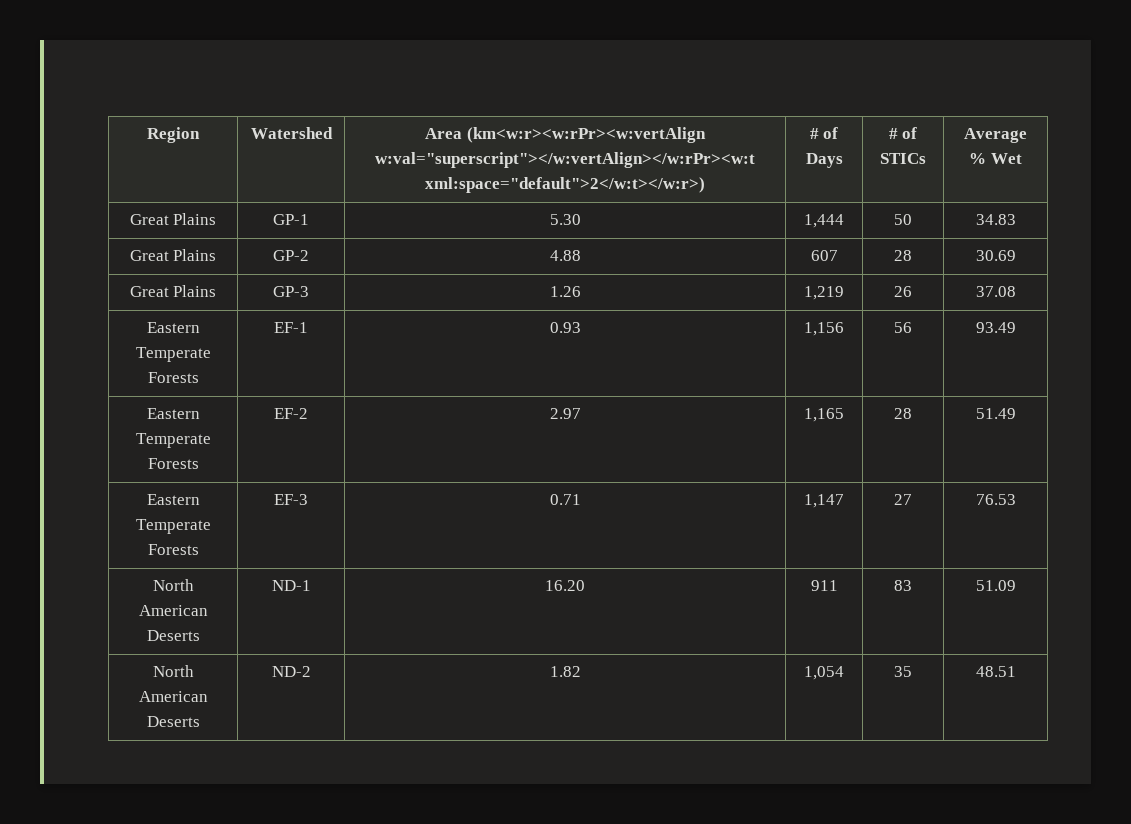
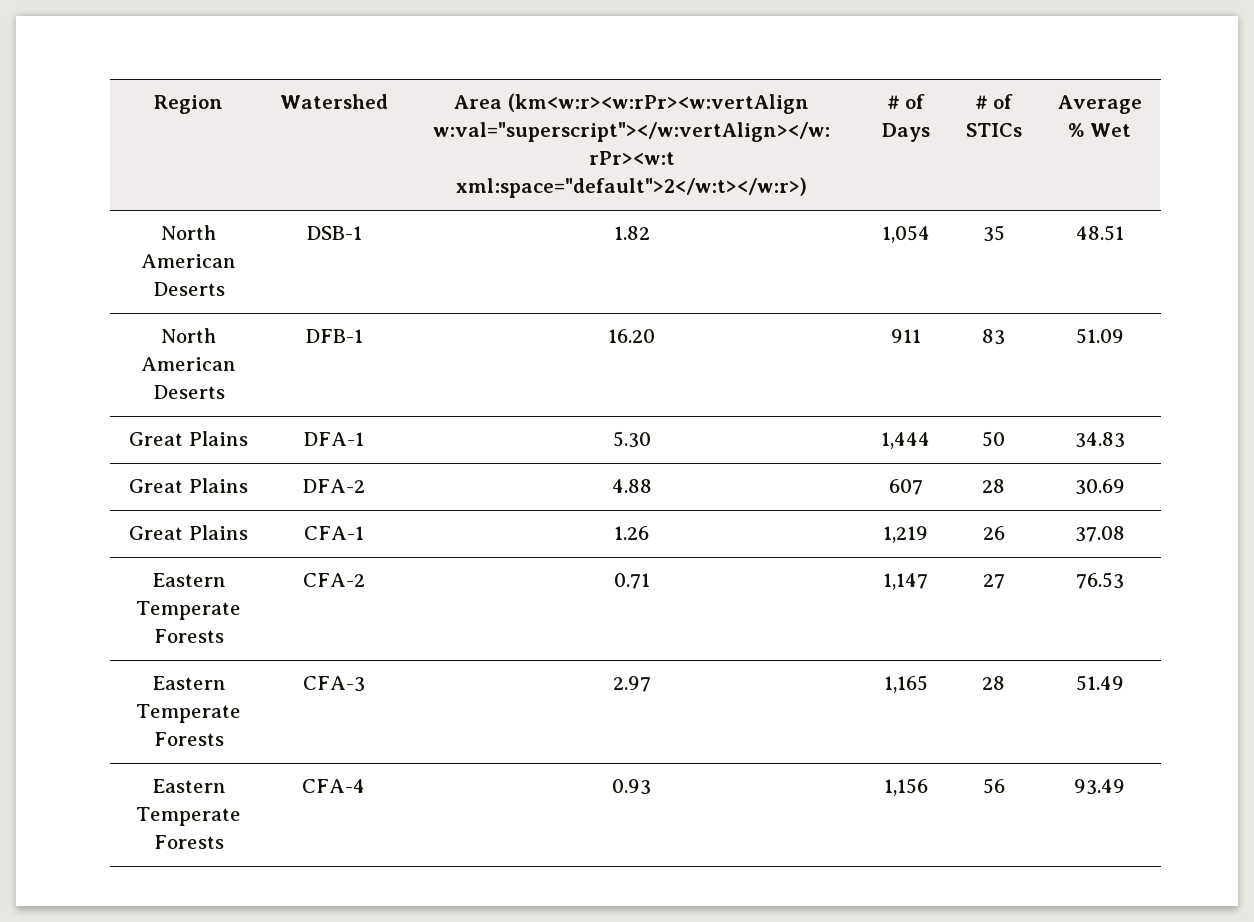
[129,213,217,225] [273,214,309,225] // Great Plains | GP-1 -> [161,225,216,240] [141,254,236,268] [152,282,225,296] [305,226,362,240] [613,226,650,240] [881,225,930,243] [982,225,1005,242] [1075,225,1124,241] [161,328,216,343] [141,357,236,371] [152,385,225,399] [304,329,363,343] [608,329,655,343] [890,329,921,343] [982,329,1005,345] [1075,328,1124,344] [129,431,248,446] [303,432,365,446] // North American Deserts | DSB-1 | 1.82 | 1,054 | 35 | 48.51 // North American Deserts | DFB-1 | 16.20 | 911 | 83 | 51.09 // Great Plains | DFA-1
[273,250,309,261] GP-2 -> [302,479,366,493] DFA-2
[273,286,309,297] GP-3 -> [303,526,364,540] CFA-1
[274,322,308,333] [549,322,581,333] [804,322,844,336] [894,322,912,333] [975,322,1016,333] [146,408,200,419] [135,433,211,448] [147,458,199,469] [274,408,308,419] EF-1 | 0.93 | 1,156 | 56 | 93.49 // Eastern Temperate Forests | EF-2 -> [302,573,365,587] [613,573,650,589] [883,573,928,590] [982,574,1005,589] [1075,572,1124,589] [151,676,226,690] [136,704,242,723] [153,732,224,746] [302,676,365,692] CFA-2 | 0.71 | 1,147 | 27 | 76.53 // Eastern Temperate Forests | CFA-3
[274,494,308,505] [549,494,581,505] [804,494,844,508] [894,494,912,505] [975,494,1016,505] [152,579,194,591] [138,605,208,616] [146,630,200,641] [271,580,311,591] [545,580,585,591] [810,580,838,591] [894,580,912,591] [975,580,1016,591] [152,665,194,677] [138,691,208,702] [146,716,200,727] [271,666,311,677] [549,666,581,677] [804,666,844,680] [894,666,912,677] [975,666,1016,677] EF-3 | 0.71 | 1,147 | 27 | 76.53 // North American Deserts | ND-1 | 16.20 | 911 | 83 | 51.09 // North American Deserts | ND-2 | 1.82 | 1,054 | 35 | 48.51 -> [302,779,366,793] [612,779,651,795] [883,778,928,796] [982,778,1005,794] [1074,779,1125,795] CFA-4 | 0.93 | 1,156 | 56 | 93.49

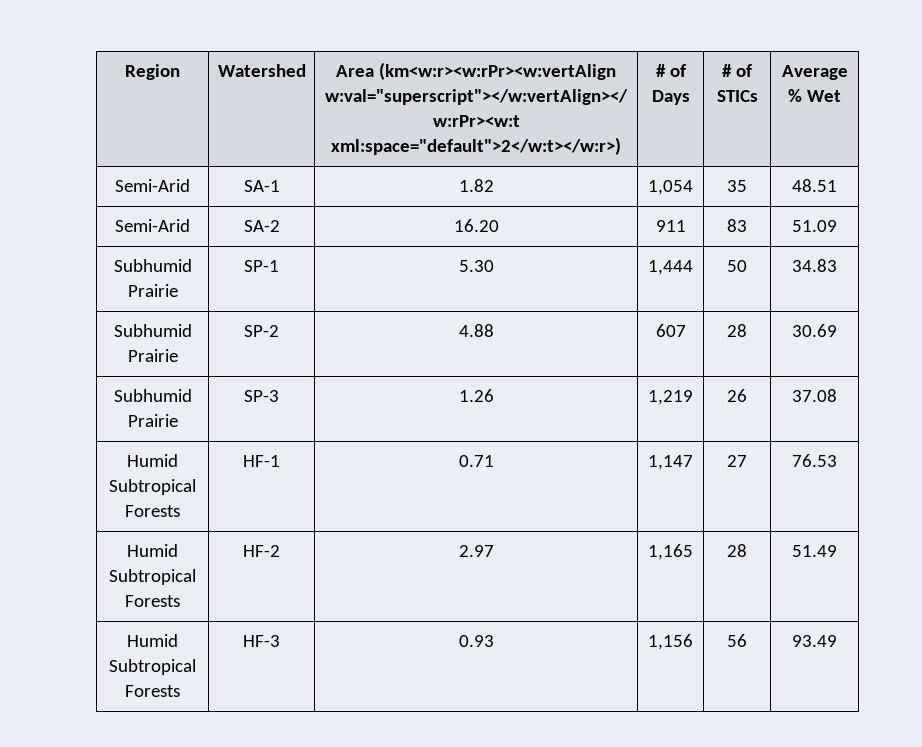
[161,225,216,240] [141,254,236,268] [152,282,225,296] [305,226,362,240] North American Deserts | DSB-1 -> [115,179,190,192] [243,180,280,192] Semi-Arid | SA-1
[161,328,216,343] [141,357,236,371] [152,385,225,399] [304,329,363,343] North American Deserts | DFB-1 -> [115,219,190,232] [243,220,280,232] Semi-Arid | SA-2
[129,431,248,446] [303,432,365,446] Great Plains | DFA-1 -> [113,259,192,272] [127,284,178,297] [244,260,279,272] Subhumid Prairie | SP-1
[129,478,248,493] [302,479,366,493] Great Plains | DFA-2 -> [113,324,192,337] [127,349,178,362] [244,325,279,337] Subhumid Prairie | SP-2
[129,525,248,540] [303,526,364,540] Great Plains | CFA-1 -> [113,389,192,402] [127,414,178,427] [244,390,279,402] Subhumid Prairie | SP-3
[151,573,226,587] [136,601,242,620] [153,629,224,643] [302,573,365,587] Eastern Temperate Forests | CFA-2 -> [127,454,178,467] [109,479,196,495] [125,505,180,517] [243,455,280,467] Humid Subtropical Forests | HF-1
[151,676,226,690] [136,704,242,723] [153,732,224,746] [302,676,365,692] Eastern Temperate Forests | CFA-3 -> [127,544,178,557] [109,569,196,585] [125,595,180,607] [243,545,280,557] Humid Subtropical Forests | HF-2
[151,779,226,793] [136,807,242,826] [153,835,224,849] [302,779,366,793] Eastern Temperate Forests | CFA-4 -> [127,634,178,647] [109,659,196,675] [125,685,180,697] [243,635,280,647] Humid Subtropical Forests | HF-3

